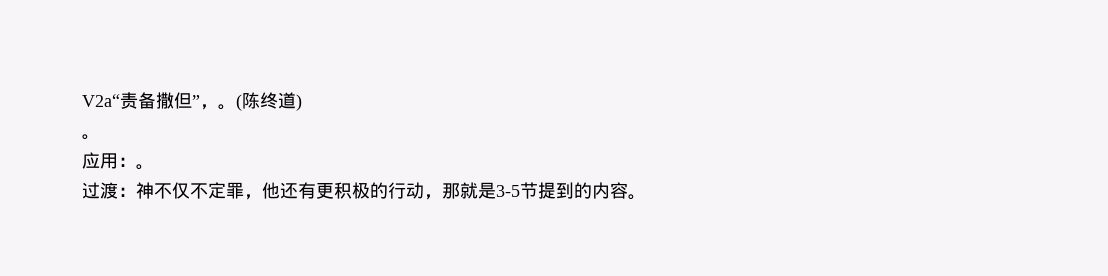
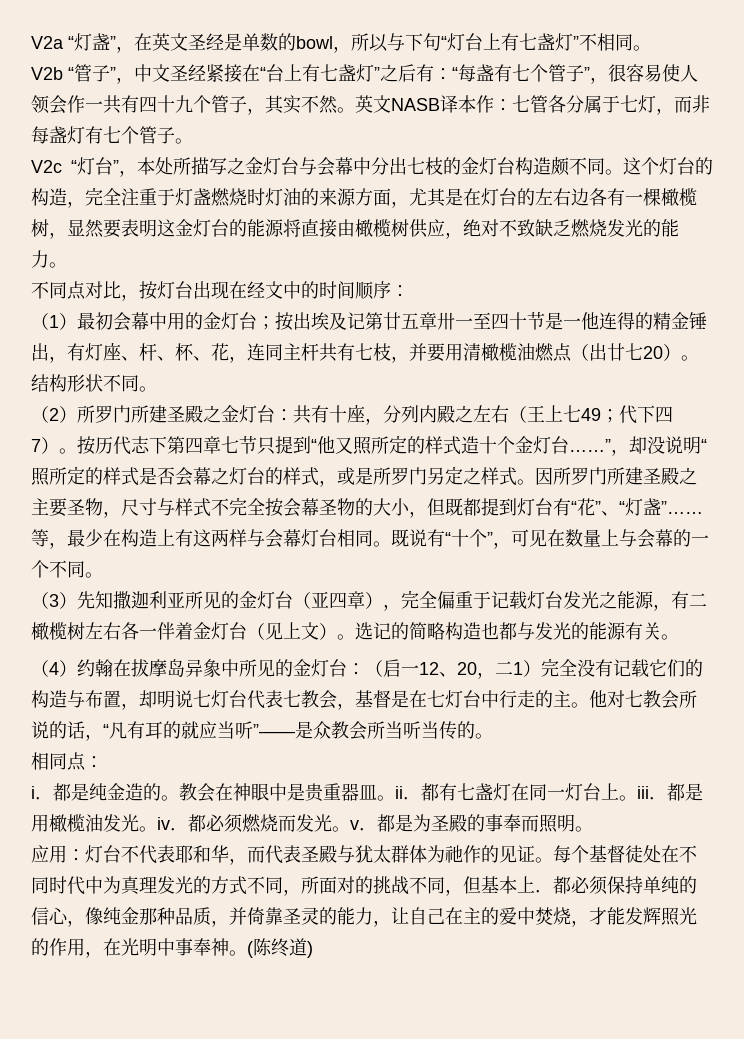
[82,92,302,111] [82,134,100,140] [82,152,154,170] [82,182,646,200] V2a“责备撒但”，。(陈终道) // 。 // 应用：。 // 过渡：神不仅不定罪，他还有更积极的行动，那就是3-5节提到的内容。 -> [31,33,651,53] [31,64,698,84] [31,95,710,115] [31,126,193,144] [31,156,713,177] [31,187,697,208] [31,219,679,239] [31,250,67,268] [31,281,409,301] [31,312,707,331] [31,343,699,363] [31,374,157,392] [31,405,673,425] [31,435,707,456] [31,466,697,487] [31,497,703,518] [31,529,709,549] [31,560,103,578] [31,590,707,611] [31,622,679,640] [31,658,703,679] [31,690,697,710] [31,721,493,741] [31,752,103,771] [31,783,703,802] [31,814,593,833] [31,845,697,865] [31,876,697,896] [31,907,697,927] [31,938,313,958] V2a “灯盏”，在英文圣经是单数的bowl，所以与下句“灯台上有七盏灯”不相同。 // V2b “管子”，中文圣经紧接在“台上有七盏灯”之后有：“每盏有七个管子”，很容易使人领会作一共有四十九个管子，其实不然。英文NASB译本作：七管各分属于七灯，而非每盏灯有七个管子。 // V2c “灯台”，本处所描写之金灯台与会幕中分出七枝的金灯台构造颇不同。这个灯台的构造，完全注重于灯盏燃烧时灯油的来源方面，尤其是在灯台的左右边各有一棵橄榄树，显然要表明这金灯台的能源将直接由橄榄树供应，绝对不致缺乏燃烧发光的能力。 // 不同点对比，按灯台出现在经文中的时间顺序： // （1）最初会幕中用的金灯台；按出埃及记第廿五章卅一至四十节是一他连得的精金锤出，有灯座、杆、杯、花，连同主杆共有七枝，并要用清橄榄油燃点（出廿七20）。结构形状不同。 // （2）所罗门所建圣殿之金灯台：共有十座，分列内殿之左右（王上七49；代下四7）。按历代志下第四章七节只提到“他又照所定的样式造十个金灯台……”，却没说明“照所定的样式是否会幕之灯台的样式，或是所罗门另定之样式。因所罗门所建圣殿之主要圣物，尺寸与样式不完全按会幕圣物的大小，但既都提到灯台有“花”、“灯盏”……等，最少在构造上有这两样与会幕灯台相同。既说有“十个”，可见在数量上与会幕的一个不同。 // （3）先知撒迦利亚所见的金灯台（亚四章），完全偏重于记载灯台发光之能源，有二橄榄树左右各一伴着金灯台（见上文）。选记的简略构造也都与发光的能源有关。 // （4）约翰在拔摩岛异象中所见的金灯台：（启一12、20，二1）完全没有记载它们的构造与布置，却明说七灯台代表七教会，基督是在七灯台中行走的主。他对七教会所说的话，“凡有耳的就应当听”——是众教会所当听当传的。 // 相同点： // i．都是纯金造的。教会在神眼中是贵重器皿。ii．都有七盏灯在同一灯台上。iii．都是用橄榄油发光。iv．都必须燃烧而发光。v．都是为圣殿的事奉而照明。 // 应用：灯台不代表耶和华，而代表圣殿与犹太群体为祂作的见证。每个基督徒处在不同时代中为真理发光的方式不同，所面对的挑战不同，但基本上．都必须保持单纯的信心，像纯金那种品质，并倚靠圣灵的能力，让自己在主的爱中焚烧，才能发辉照光的作用，在光明中事奉神。(陈终道)

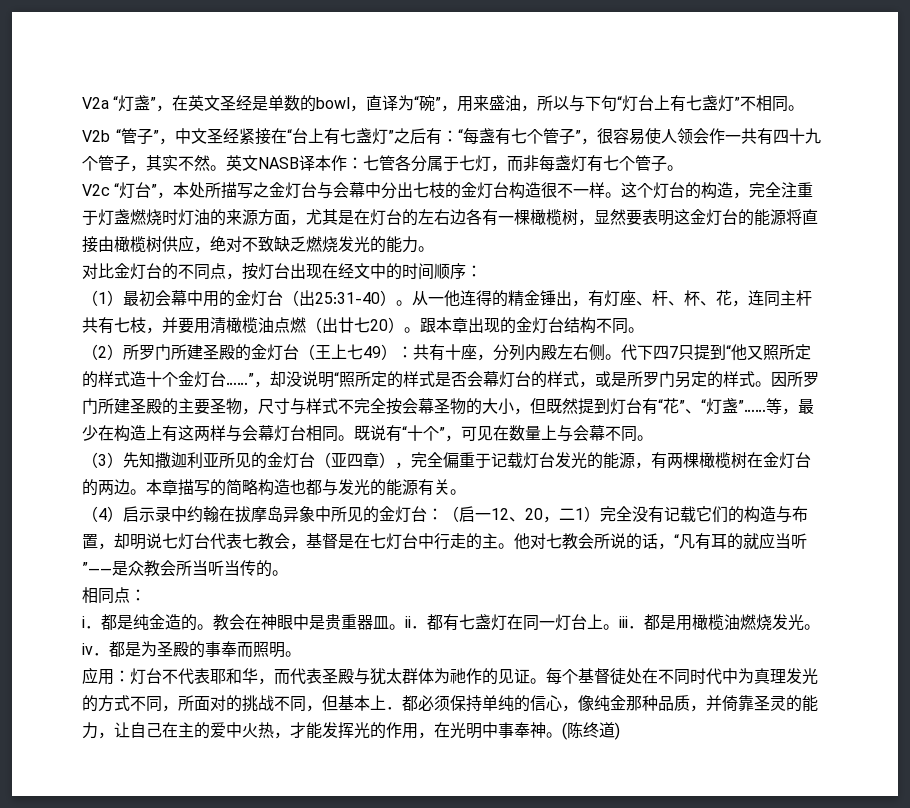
(351, 49) none -> [366,95,538,112] 直译为“碗”，用来盛油，
[551,156,605,176] 颇不同 -> [541,182,606,198] 很不一样
[31,281,121,300] 不同点对比 -> [82,263,226,280] 对比金灯台的不同点
[257,312,563,331] ；按出埃及记第廿五章卅一至四十节是 -> [283,290,428,306] （出25:31-40）。从
[535,343,572,362] 燃点 -> [274,317,306,333] 点燃
[31,374,103,392] 结构形状 -> [420,317,596,334] 跟本章出现的金灯台结构
[203,405,275,423] 之金灯台 -> [235,344,397,361] 的金灯台（王上七49）
[455,405,673,424] [31,436,257,455] 之左右（王上七49；代下四7）。按历代志下第四章七节 -> [557,344,678,361] 左右侧。代下四7
[211,467,229,485] 之 -> (499, 379) none
[463,467,481,485] 之 -> [707,371,723,388] 的
[679,467,697,485] 之 -> [162,398,178,415] 的
[463,498,481,516] 都 -> [562,398,578,414] 然
[673,529,709,547] [31,560,49,578] 的一个 -> (605, 433) none
[599,591,617,609] 之 -> [587,452,603,469] 的
[689,593,707,607] [31,622,391,640] 二橄榄树左右各一伴着金灯台（见上文）。选记 -> [667,452,811,469] [82,479,210,496] 两棵橄榄树在金灯台的两边。本章描写
(77, 668) none -> [123,506,187,522] 启示录中
(103, 823) none -> [740,614,772,631] 燃烧
[206,814,395,833] 必须燃烧而发光。v．都 -> (125, 649) none
[535,907,571,925] 焚烧 -> [242,722,274,738] 火热
[643,907,680,926] 辉照 -> [338,722,354,739] 挥

